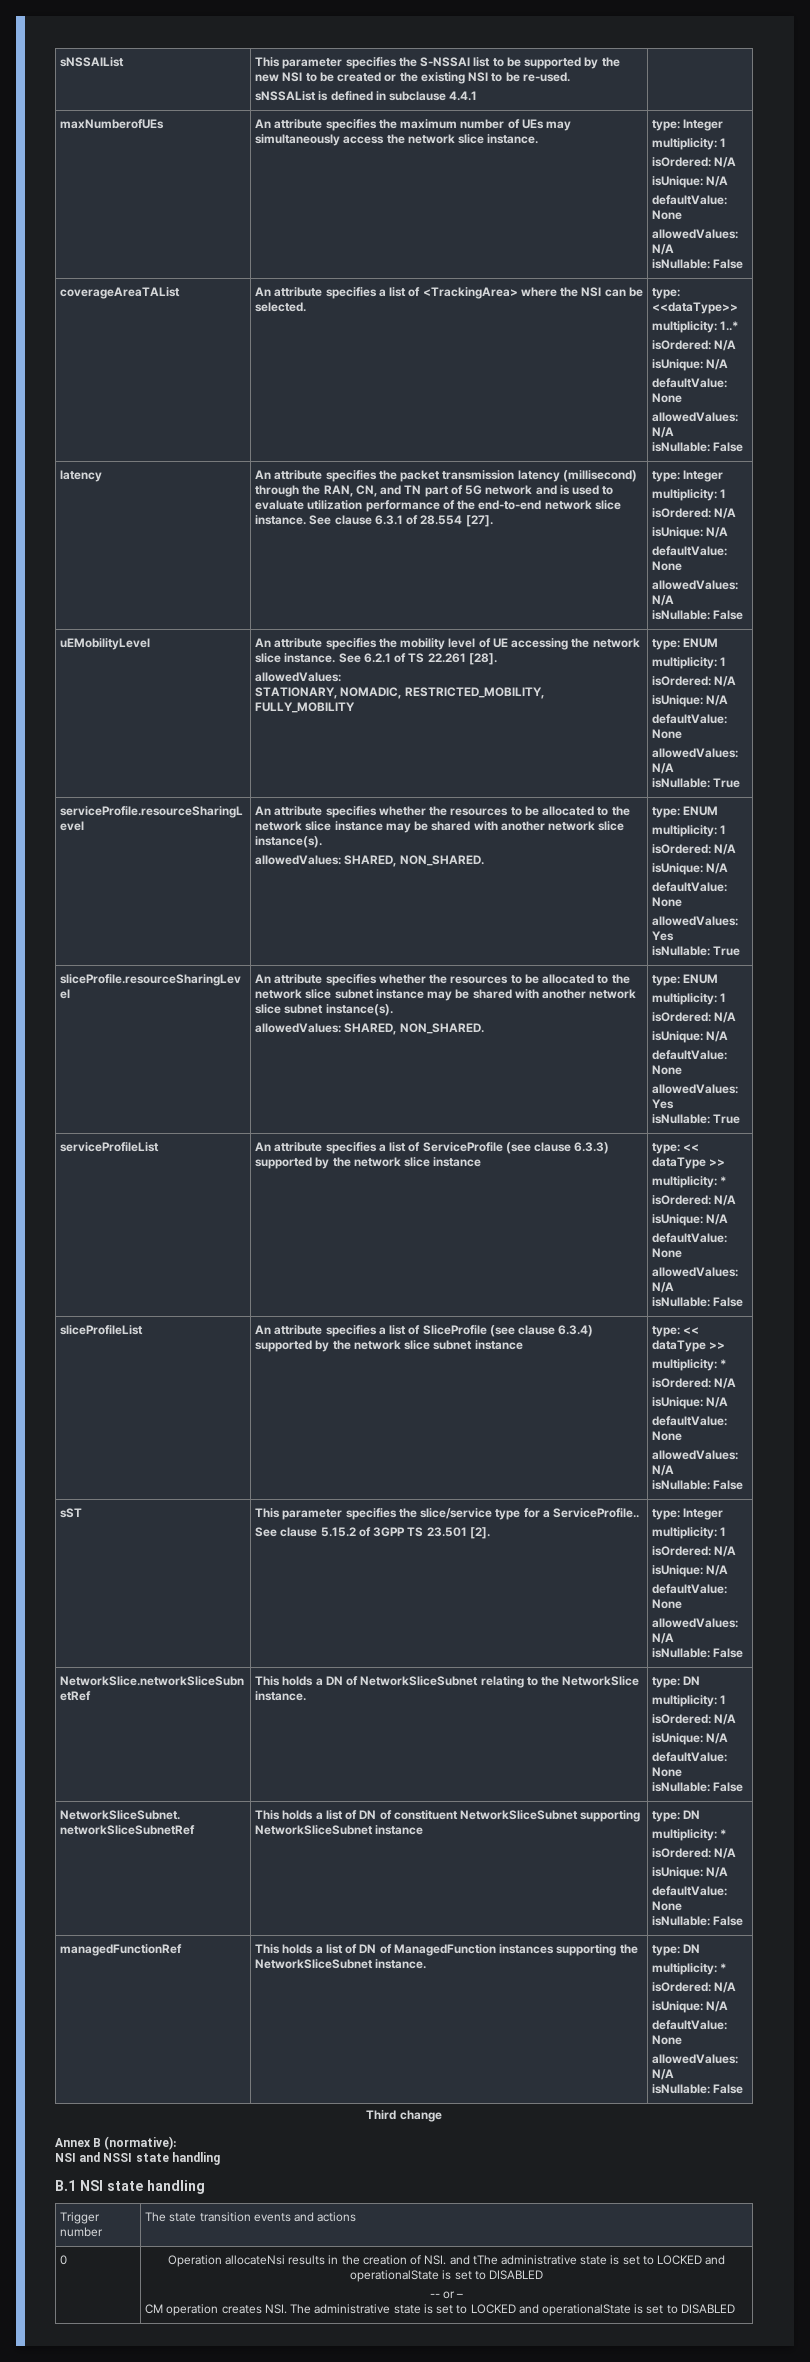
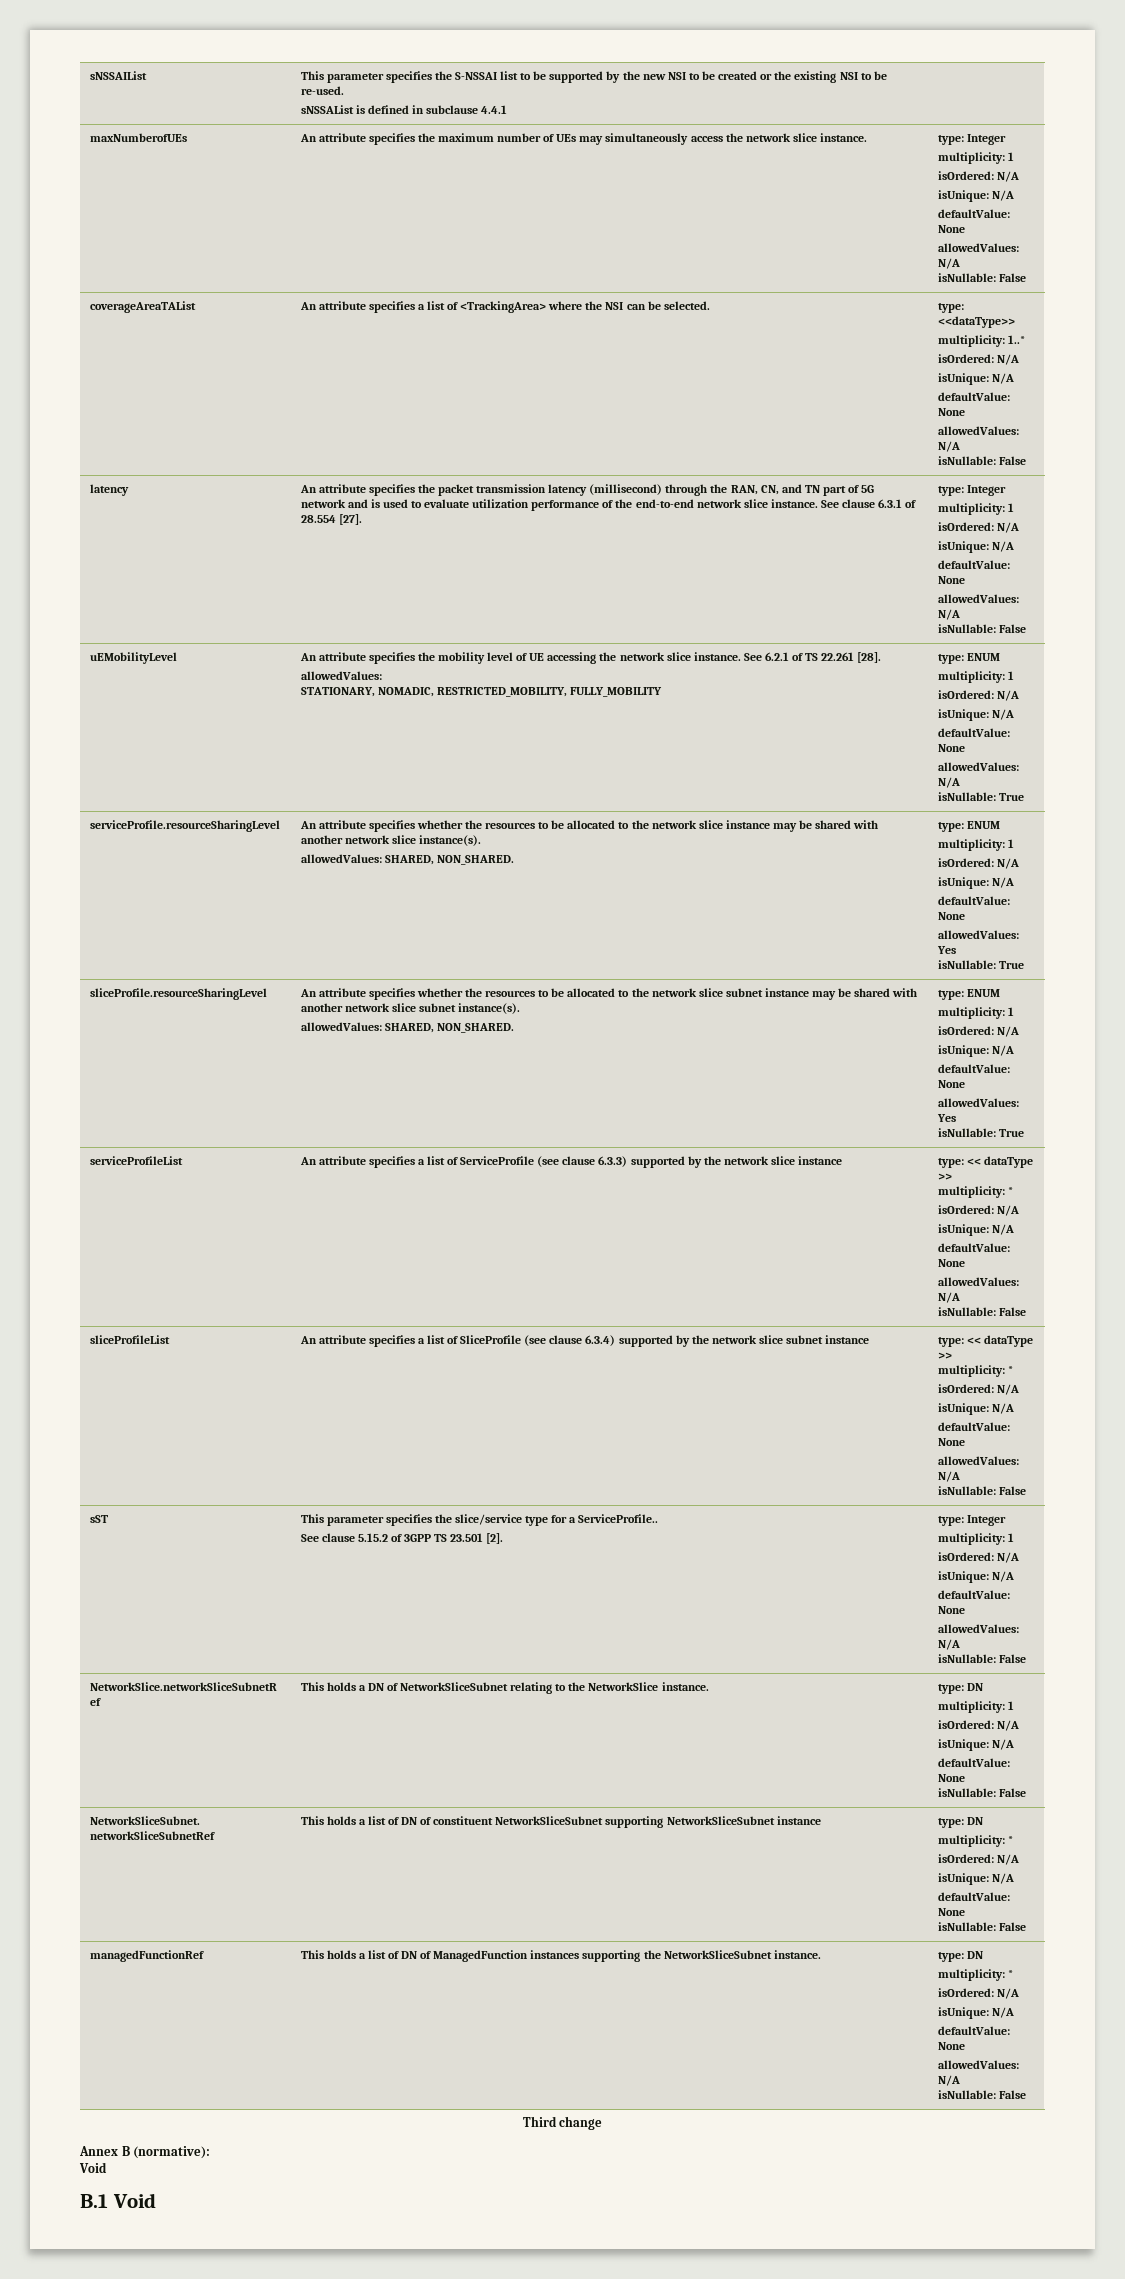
[55,2152,220,2165] [55,2180,205,2194] [60,2212,101,2224] [60,2227,104,2237] [145,2212,357,2222] [60,2255,68,2265] [167,2255,726,2267] [350,2270,543,2282] [429,2291,464,2299] [145,2304,735,2316] NSI and NSSI state handling // B.1 NSI state handling // Trigger number | The state transition events and actions // 0 | Operation allocateNsi results in the creation of NSI. and tThe administrative state is set to LOCKED and operationalState is set to DISABLED // -- or – // CM operation creates NSI. The administrative state is set to LOCKED and operationalState is set to DISABLED -> [79,2162,107,2173] [80,2193,156,2208] Void // B.1 Void

